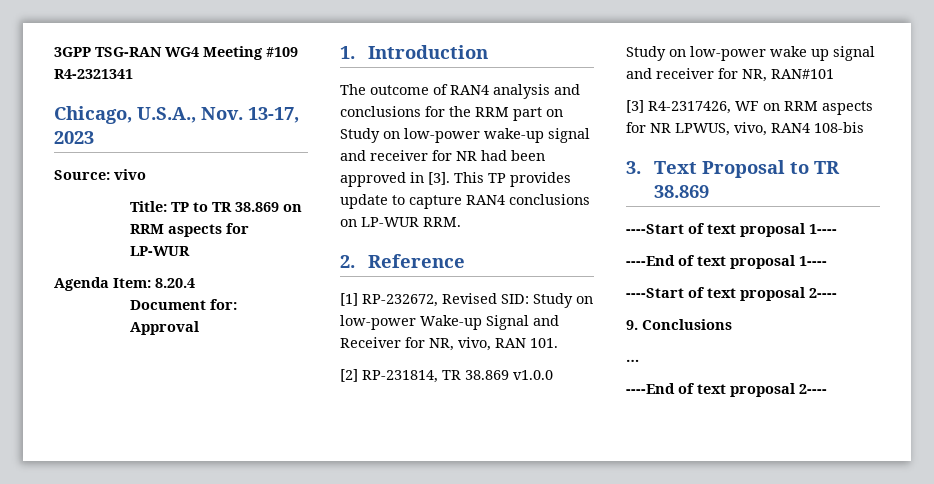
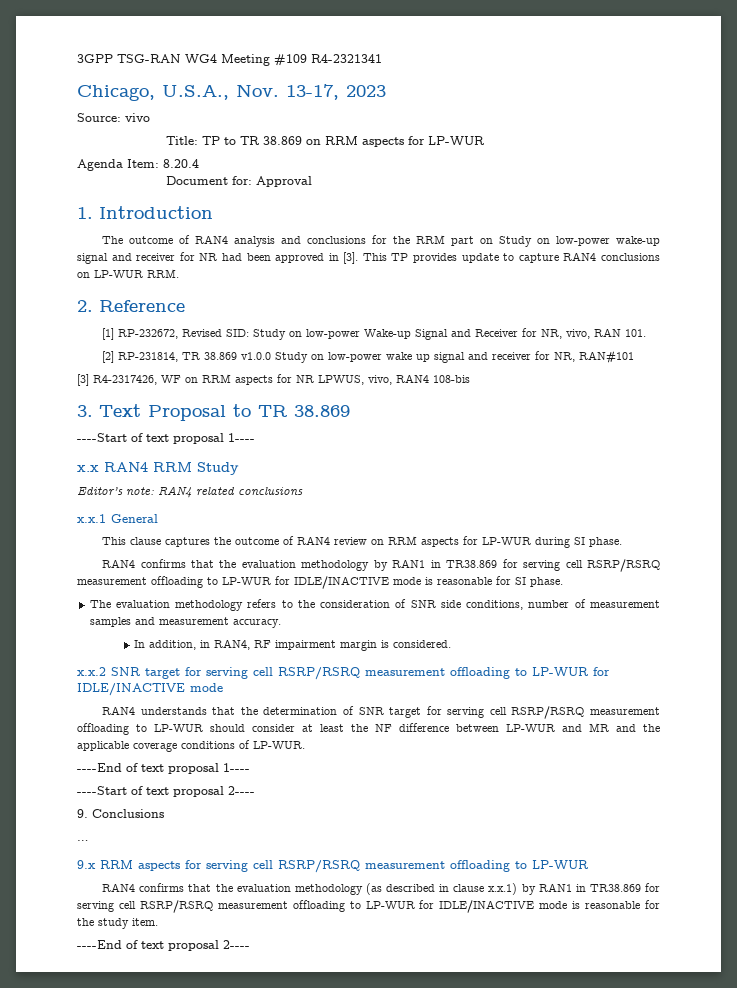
(837, 229) none -> [77,462,239,475] [77,486,303,498] [77,514,158,523] [102,536,623,548] [102,559,661,572] [77,576,563,589] [89,599,660,611] [89,617,281,628] [134,639,452,651] [77,667,610,680] [77,683,223,696] [102,706,660,719] [77,723,660,735] [77,740,305,752] // x.x RAN4 RRM Study // Editor’s note: RAN4 related conclusions // x.x.1 General // This clause captures the outcome of RAN4 review on RRM aspects for LP-WUR during SI phase. // RAN4 confirms that the evaluation methodology by RAN1 in TR38.869 for serving cell RSRP/RSRQ measurement offloading to LP-WUR for IDLE/INACTIVE mode is reasonable for SI phase. // The evaluation methodology refers to the consideration of SNR side conditions, number of measurement samples and measurement accuracy. // In addition, in RAN4, RF impairment margin is considered. // x.x.2 SNR target for serving cell RSRP/RSRQ measurement offloading to LP-WUR for IDLE/INACTIVE mode // RAN4 understands that the determination of SNR target for serving cell RSRP/RSRQ measurement offloading to LP-WUR should consider at least the NF difference between LP-WUR and MR and the applicable coverage conditions of LP-WUR.
(639, 360) none -> [77,860,589,873] [102,883,660,895] [77,900,661,913] [77,918,158,929] // 9.x RRM aspects for serving cell RSRP/RSRQ measurement offloading to LP-WUR // RAN4 confirms that the evaluation methodology (as described in clause x.x.1) by RAN1 in TR38.869 for serving cell RSRP/RSRQ measurement offloading to LP-WUR for IDLE/INACTIVE mode is reasonable for the study item.

